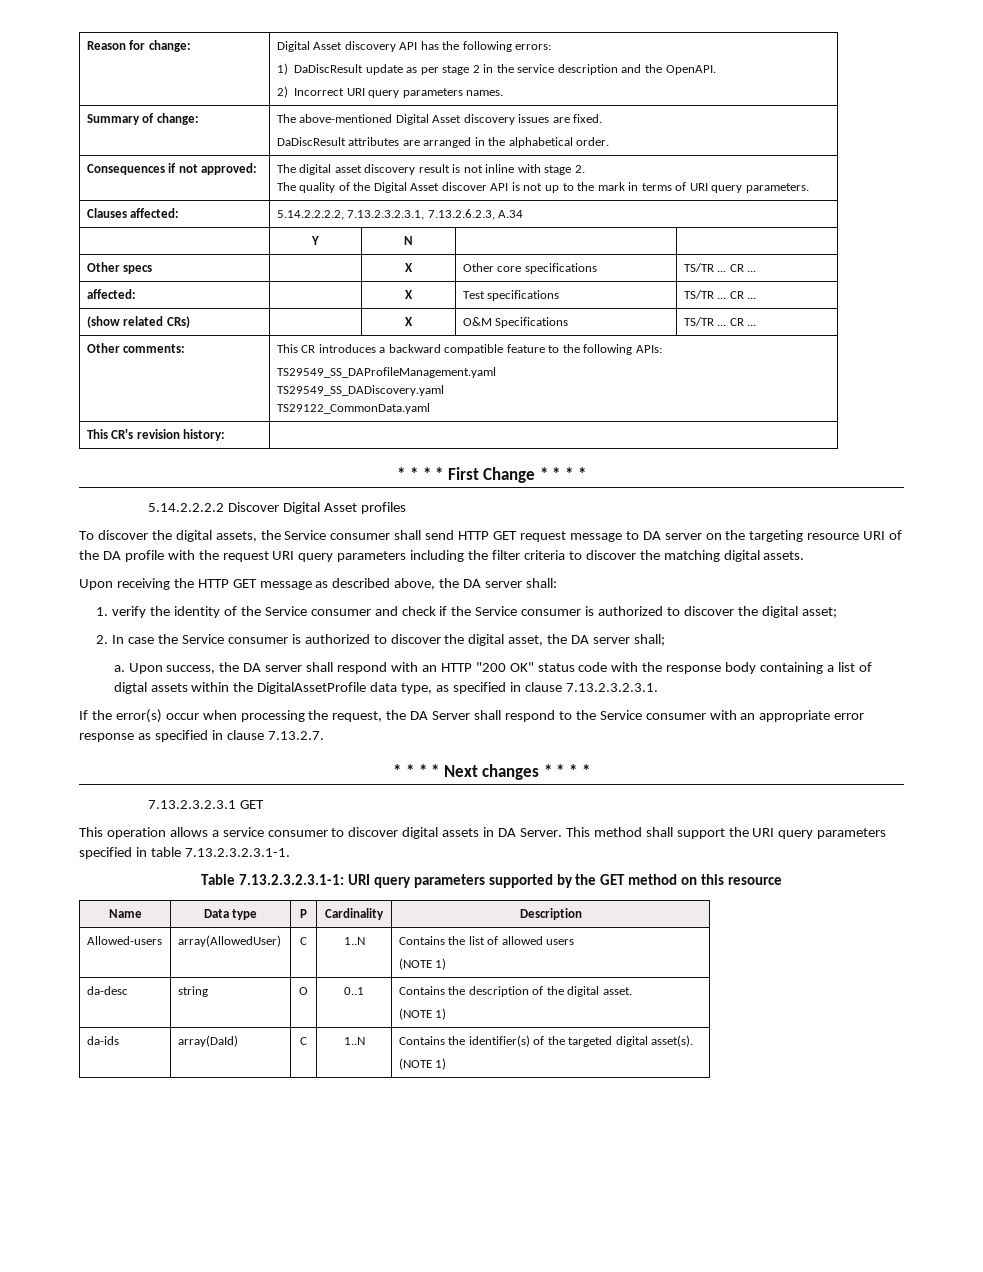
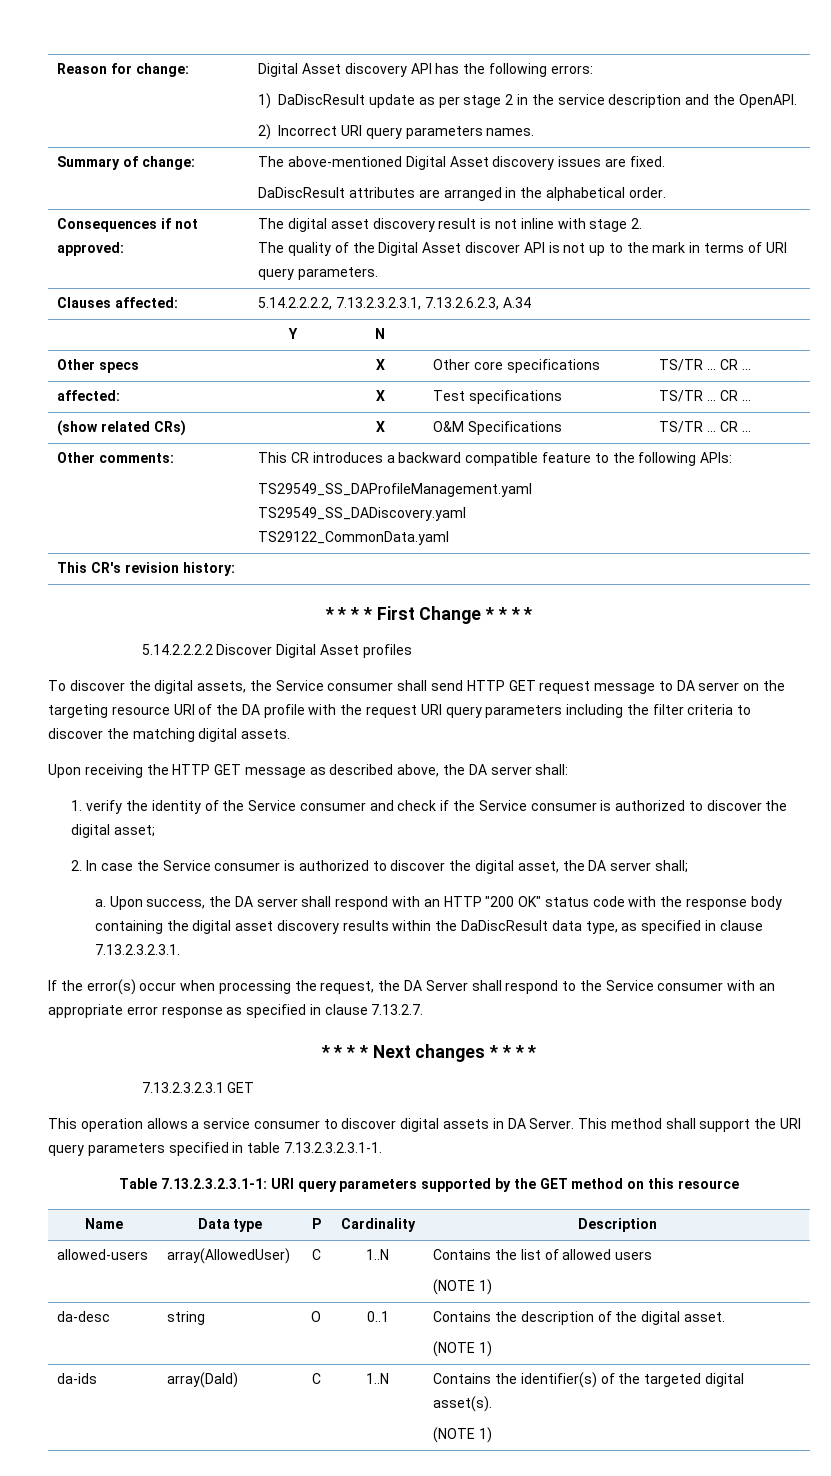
[826,662,872,672] [113,682,188,694] a list of digtal assets -> [166,920,389,934] the digital asset discovery results
[257,682,367,694] DigitalAssetProfile -> [461,920,549,931] DaDiscResult
[86,936,162,945] Allowed-users -> [57,1249,149,1260] allowed-users

